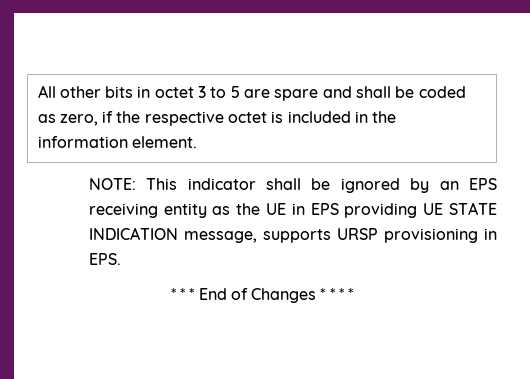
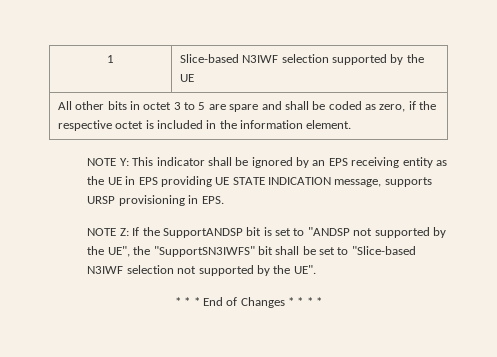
(37, 91) none -> [107,55,114,63] [179,54,424,65] [179,74,194,82] 1 | Slice-based N3IWF selection supported by the UE //
[88,178,136,190] NOTE: -> [87,158,129,166] NOTE Y:
(121, 259) none -> [87,227,446,238] [87,246,416,257] [87,265,316,276] // NOTE Z: If the SupportANDSP bit is set to "ANDSP not supported by the UE", the "SupportSN3IWFS" bit shall be set to "Slice-based N3IWF selection not supported by the UE".

